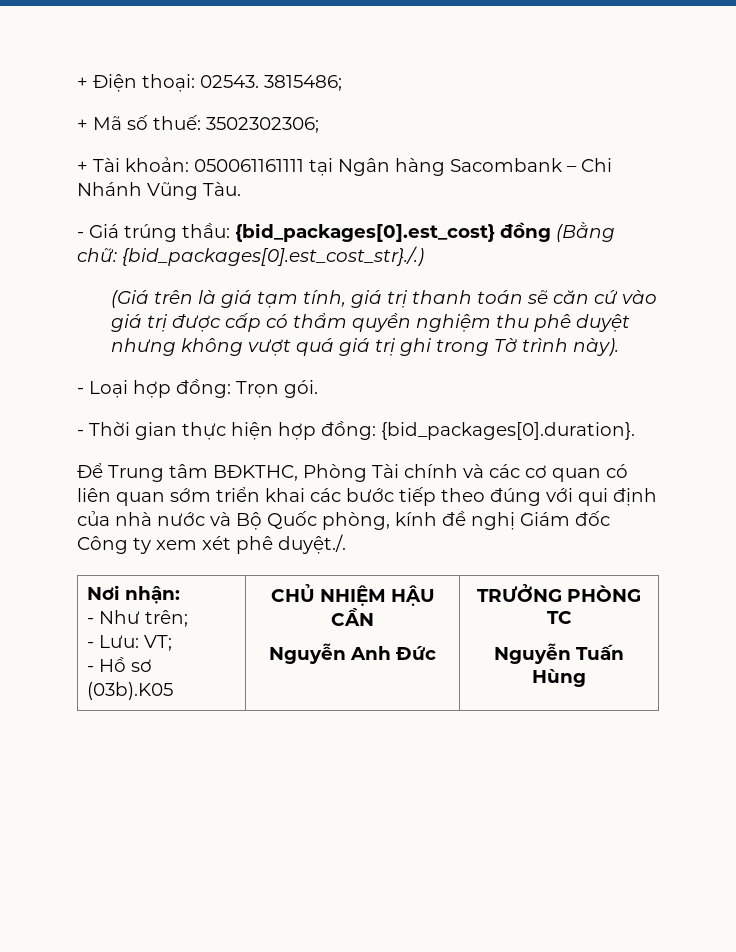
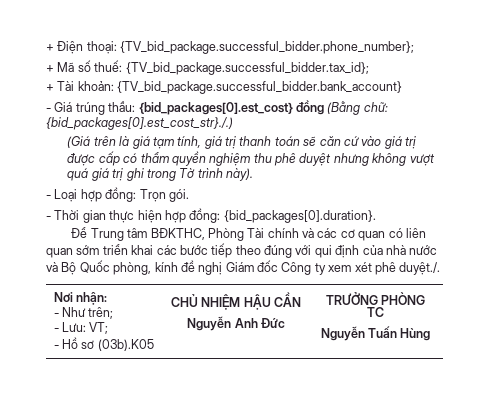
[200,75,342,91] 02543. 3815486; -> [120,41,415,54] {TV_bid_package.successful_bidder.phone_number};
[206,117,319,133] 3502302306; -> [125,62,369,75] {TV_bid_package.successful_bidder.tax_id};
[194,158,612,176] [77,182,241,200] 050061161111 tại Ngân hàng Sacombank – Chi Nhánh Vũng Tàu. -> [117,81,403,94] {TV_bid_package.successful_bidder.bank_account}

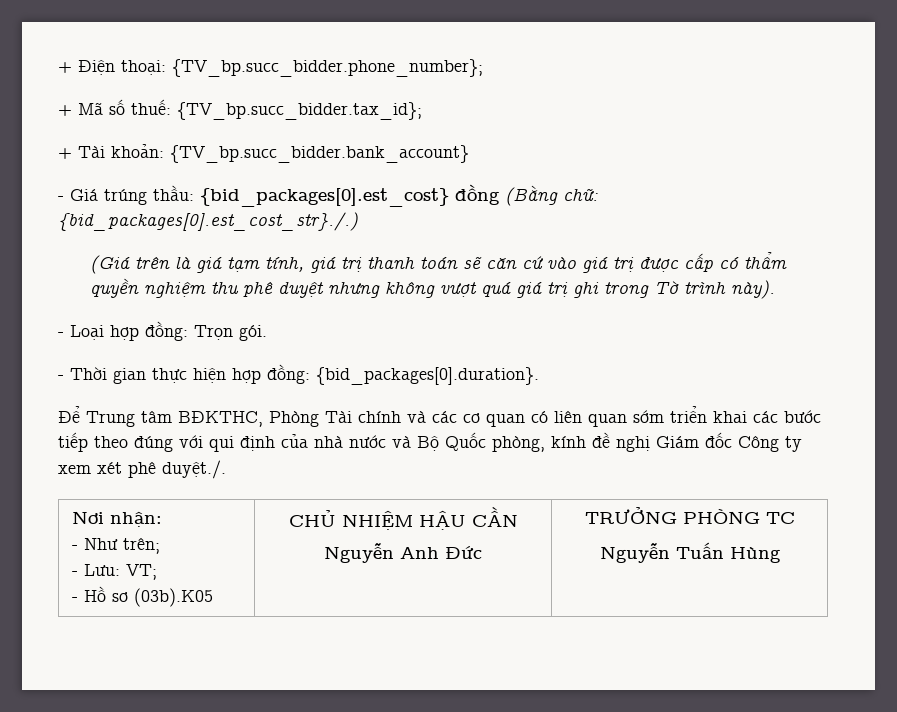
[120,41,415,54] {TV_bid_package.successful_bidder.phone_number}; -> [172,59,483,77] {TV_bp.succ_bidder.phone_number};
[125,62,369,75] {TV_bid_package.successful_bidder.tax_id}; -> [177,102,422,120] {TV_bp.succ_bidder.tax_id};
[117,81,403,94] {TV_bid_package.successful_bidder.bank_account} -> [170,145,469,163] {TV_bp.succ_bidder.bank_account}

